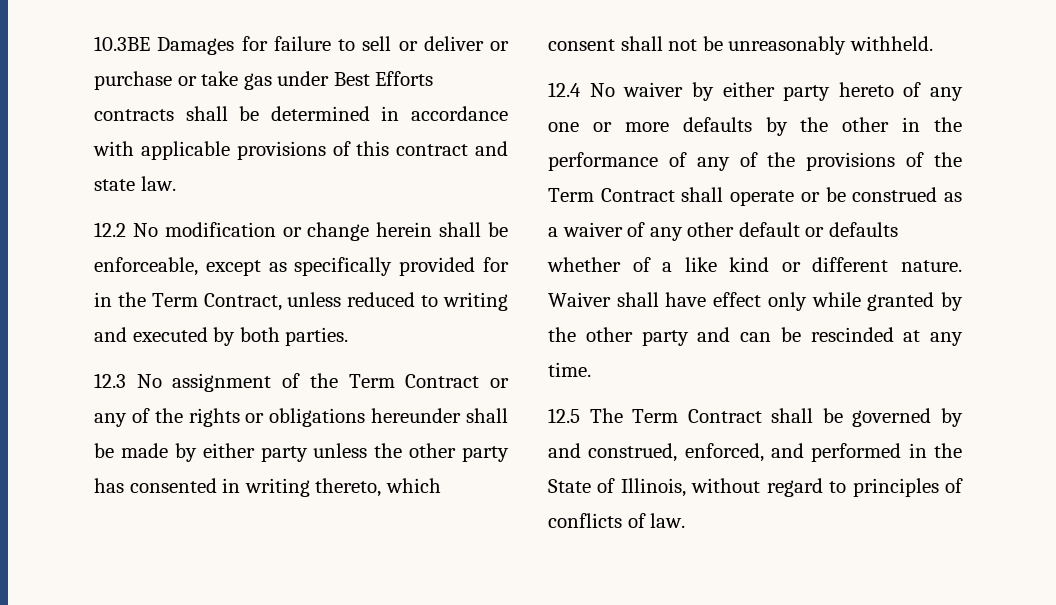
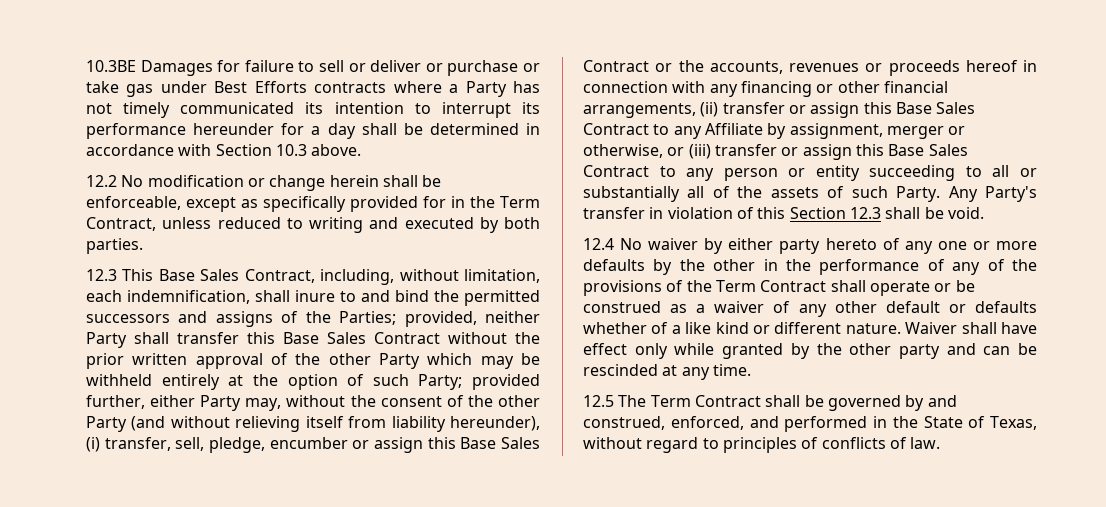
(174, 115) none -> [393,81,541,97] [86,102,540,118] [86,123,356,139] where a Party has not timely communicated its intention to interrupt its performance hereunder for a day
[140,141,508,160] [94,176,176,191] applicable provisions of this contract and state law. -> [215,144,362,156] Section 10.3 above.
[136,373,510,392] [94,408,508,427] [94,443,509,462] [94,478,441,497] [548,36,933,55] No assignment of the Term Contract or any of the rights or obligations hereunder shall be made by either party unless the other party has consented in writing thereto, which consent shall not be unreasonably withheld. -> [122,269,540,285] [86,290,540,306] [86,311,540,327] [86,332,540,348] [86,353,540,369] [86,374,540,390] [86,395,540,411] [86,416,540,432] [86,437,540,453] [583,60,1037,76] [583,81,948,97] [583,102,976,118] [583,123,966,139] [583,144,968,160] [583,165,1037,181] [583,186,1037,202] [583,207,984,219] This Base Sales Contract, including, without limitation, each indemnification, shall inure to and bind the permitted successors and assigns of the Parties; provided, neither Party shall transfer this Base Sales Contract without the prior written approval of the other Party which may be withheld entirely at the option of such Party; provided further, either Party may, without the consent of the other Party (and without relieving itself from liability hereunder), (i) transfer, sell, pledge, encumber or assign this Base Sales Contract or the accounts, revenues or proceeds hereof in connection with any financing or other financial arrangements, (ii) transfer or assign this Base Sales Contract to any Affiliate by assignment, merger or otherwise, or (iii) transfer or assign this Base Sales Contract to any person or entity succeeding to all or substantially all of the assets of such Party. Any Party's transfer in violation of this Section 12.3 shall be void.
[620,478,686,497] Illinois, -> [990,416,1037,430] Texas,

